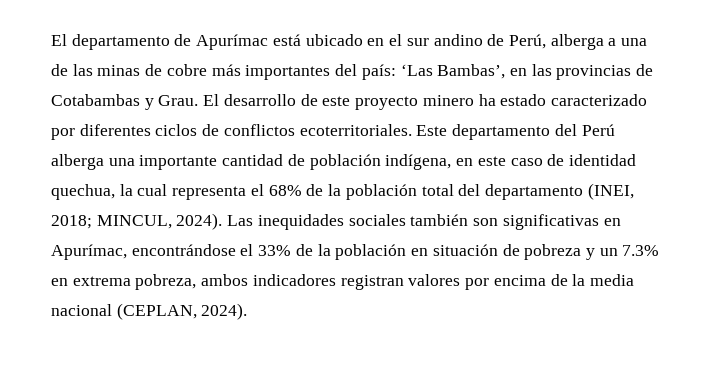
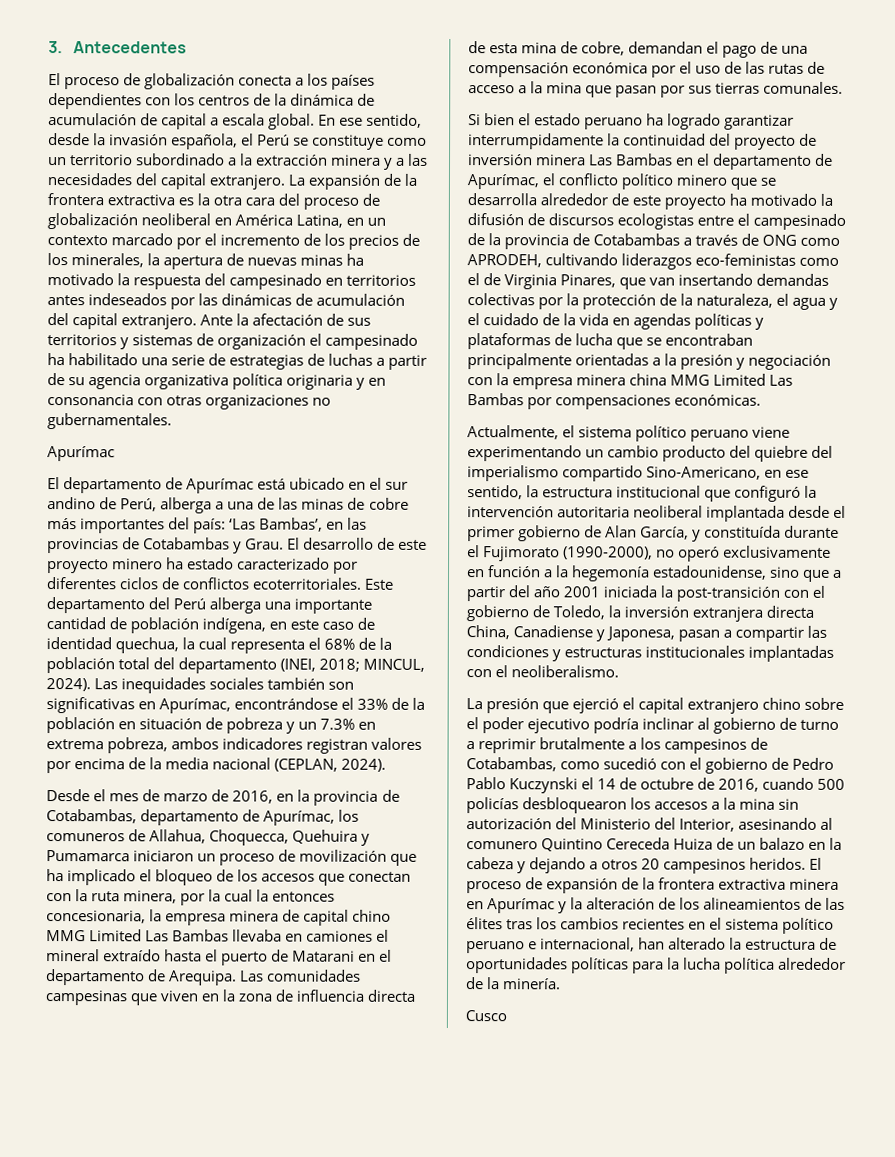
(51, 40) none -> [48,41,188,54] [48,73,376,90] [48,93,376,110] [48,113,423,130] [48,133,428,150] [48,153,429,170] [47,173,418,190] [47,193,381,210] [47,213,387,230] [47,233,421,250] [47,253,365,270] [47,273,417,290] [47,293,406,310] [47,313,372,330] [47,333,419,350] [47,353,428,370] [47,373,387,390] [47,394,332,410] [47,413,172,430] [47,446,115,462] 3. Antecedentes // El proceso de globalización conecta a los países dependientes con los centros de la dinámica de acumulación de capital a escala global. En ese sentido, desde la invasión española, el Perú se constituye como un territorio subordinado a la extracción minera y a las necesidades del capital extranjero. La expansión de la frontera extractiva es la otra cara del proceso de globalización neoliberal en América Latina, en un contexto marcado por el incremento de los precios de los minerales, la apertura de nuevas minas ha motivado la respuesta del campesinado en territorios antes indeseados por las dinámicas de acumulación del capital extranjero. Ante la afectación de sus territorios y sistemas de organización el campesinado ha habilitado una serie de estrategias de luchas a partir de su agencia organizativa política originaria y en consonancia con otras organizaciones no gubernamentales. // Apurímac //
(248, 311) none -> [46,789,400,806] [46,809,360,826] [46,829,371,846] [46,849,418,866] [46,869,412,886] [46,889,336,906] [46,909,392,926] [46,929,390,942] [46,949,393,966] [46,969,362,986] [45,989,416,1006] [468,41,809,58] [468,61,826,78] [468,81,844,98] [468,113,795,130] [468,133,818,150] [468,153,834,170] [467,173,777,190] [467,193,834,210] [467,213,847,230] [467,233,841,250] [467,253,840,270] [467,273,830,290] [467,293,839,310] [467,313,765,330] [467,333,754,350] [467,353,832,370] [467,373,794,390] [467,393,762,410] [467,425,791,442] [467,445,834,462] [467,465,810,482] [467,485,818,502] [467,505,847,522] [467,525,840,542] [467,545,832,562] [467,565,843,582] [466,585,826,602] [466,605,815,622] [466,625,828,642] [466,645,835,662] [466,665,620,678] [466,697,845,714] [466,717,840,734] [466,737,769,754] [466,757,835,774] [466,777,846,794] [466,797,800,814] [466,817,834,832] [466,837,843,852] [466,857,823,874] [466,877,840,894] [466,897,846,914] [466,917,835,934] [466,937,838,954] [466,957,847,974] [465,977,562,990] [465,1010,507,1022] // Desde el mes de marzo de 2016, en la provincia de Cotabambas, departamento de Apurímac, los comuneros de Allahua, Choquecca, Quehuira y Pumamarca iniciaron un proceso de movilización que ha implicado el bloqueo de los accesos que conectan con la ruta minera, por la cual la entonces concesionaria, la empresa minera de capital chino MMG Limited Las Bambas llevaba en camiones el mineral extraído hasta el puerto de Matarani en el departamento de Arequipa. Las comunidades campesinas que viven en la zona de influencia directa de esta mina de cobre, demandan el pago de una compensación económica por el uso de las rutas de acceso a la mina que pasan por sus tierras comunales. // Si bien el estado peruano ha logrado garantizar interrumpidamente la continuidad del proyecto de inversión minera Las Bambas en el departamento de Apurímac, el conflicto político minero que se desarrolla alrededor de este proyecto ha motivado la difusión de discursos ecologistas entre el campesinado de la provincia de Cotabambas a través de ONG como APRODEH, cultivando liderazgos eco-feministas como el de Virginia Pinares, que van insertando demandas colectivas por la protección de la naturaleza, el agua y el cuidado de la vida en agendas políticas y plataformas de lucha que se encontraban principalmente orientadas a la presión y negociación con la empresa minera china MMG Limited Las Bambas por compensaciones económicas. // Actualmente, el sistema político peruano viene experimentando un cambio producto del quiebre del imperialismo compartido Sino-Americano, en ese sentido, la estructura institucional que configuró la intervención autoritaria neoliberal implantada desde el primer gobierno de Alan García, y constituída durante el Fujimorato (1990-2000), no operó exclusivamente en función a la hegemonía estadounidense, sino que a partir del año 2001 iniciada la post-transición con el gobierno de Toledo, la inversión extranjera directa China, Canadiense y Japonesa, pasan a compartir las condiciones y estructuras institucionales implantadas con el neoliberalismo. // La presión que ejerció el capital extranjero chino sobre el poder ejecutivo podría inclinar al gobierno de turno a reprimir brutalmente a los campesinos de Cotabambas, como sucedió con el gobierno de Pedro Pablo Kuczynski el 14 de octubre de 2016, cuando 500 policías desbloquearon los accesos a la mina sin autorización del Ministerio del Interior, asesinando al comunero Quintino Cereceda Huiza de un balazo en la cabeza y dejando a otros 20 campesinos heridos. El proceso de expansión de la frontera extractiva minera en Apurímac y la alteración de los alineamientos de las élites tras los cambios recientes en el sistema político peruano e internacional, han alterado la estructura de oportunidades políticas para la lucha política alrededor de la minería. // Cusco

